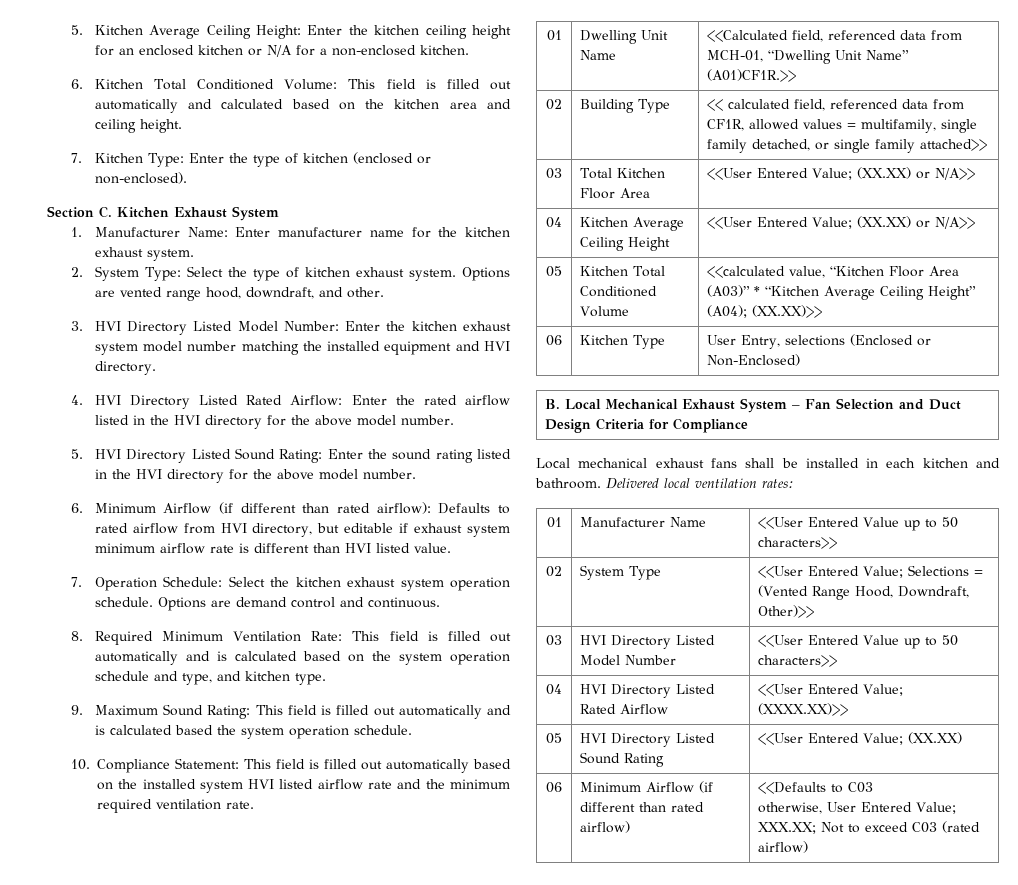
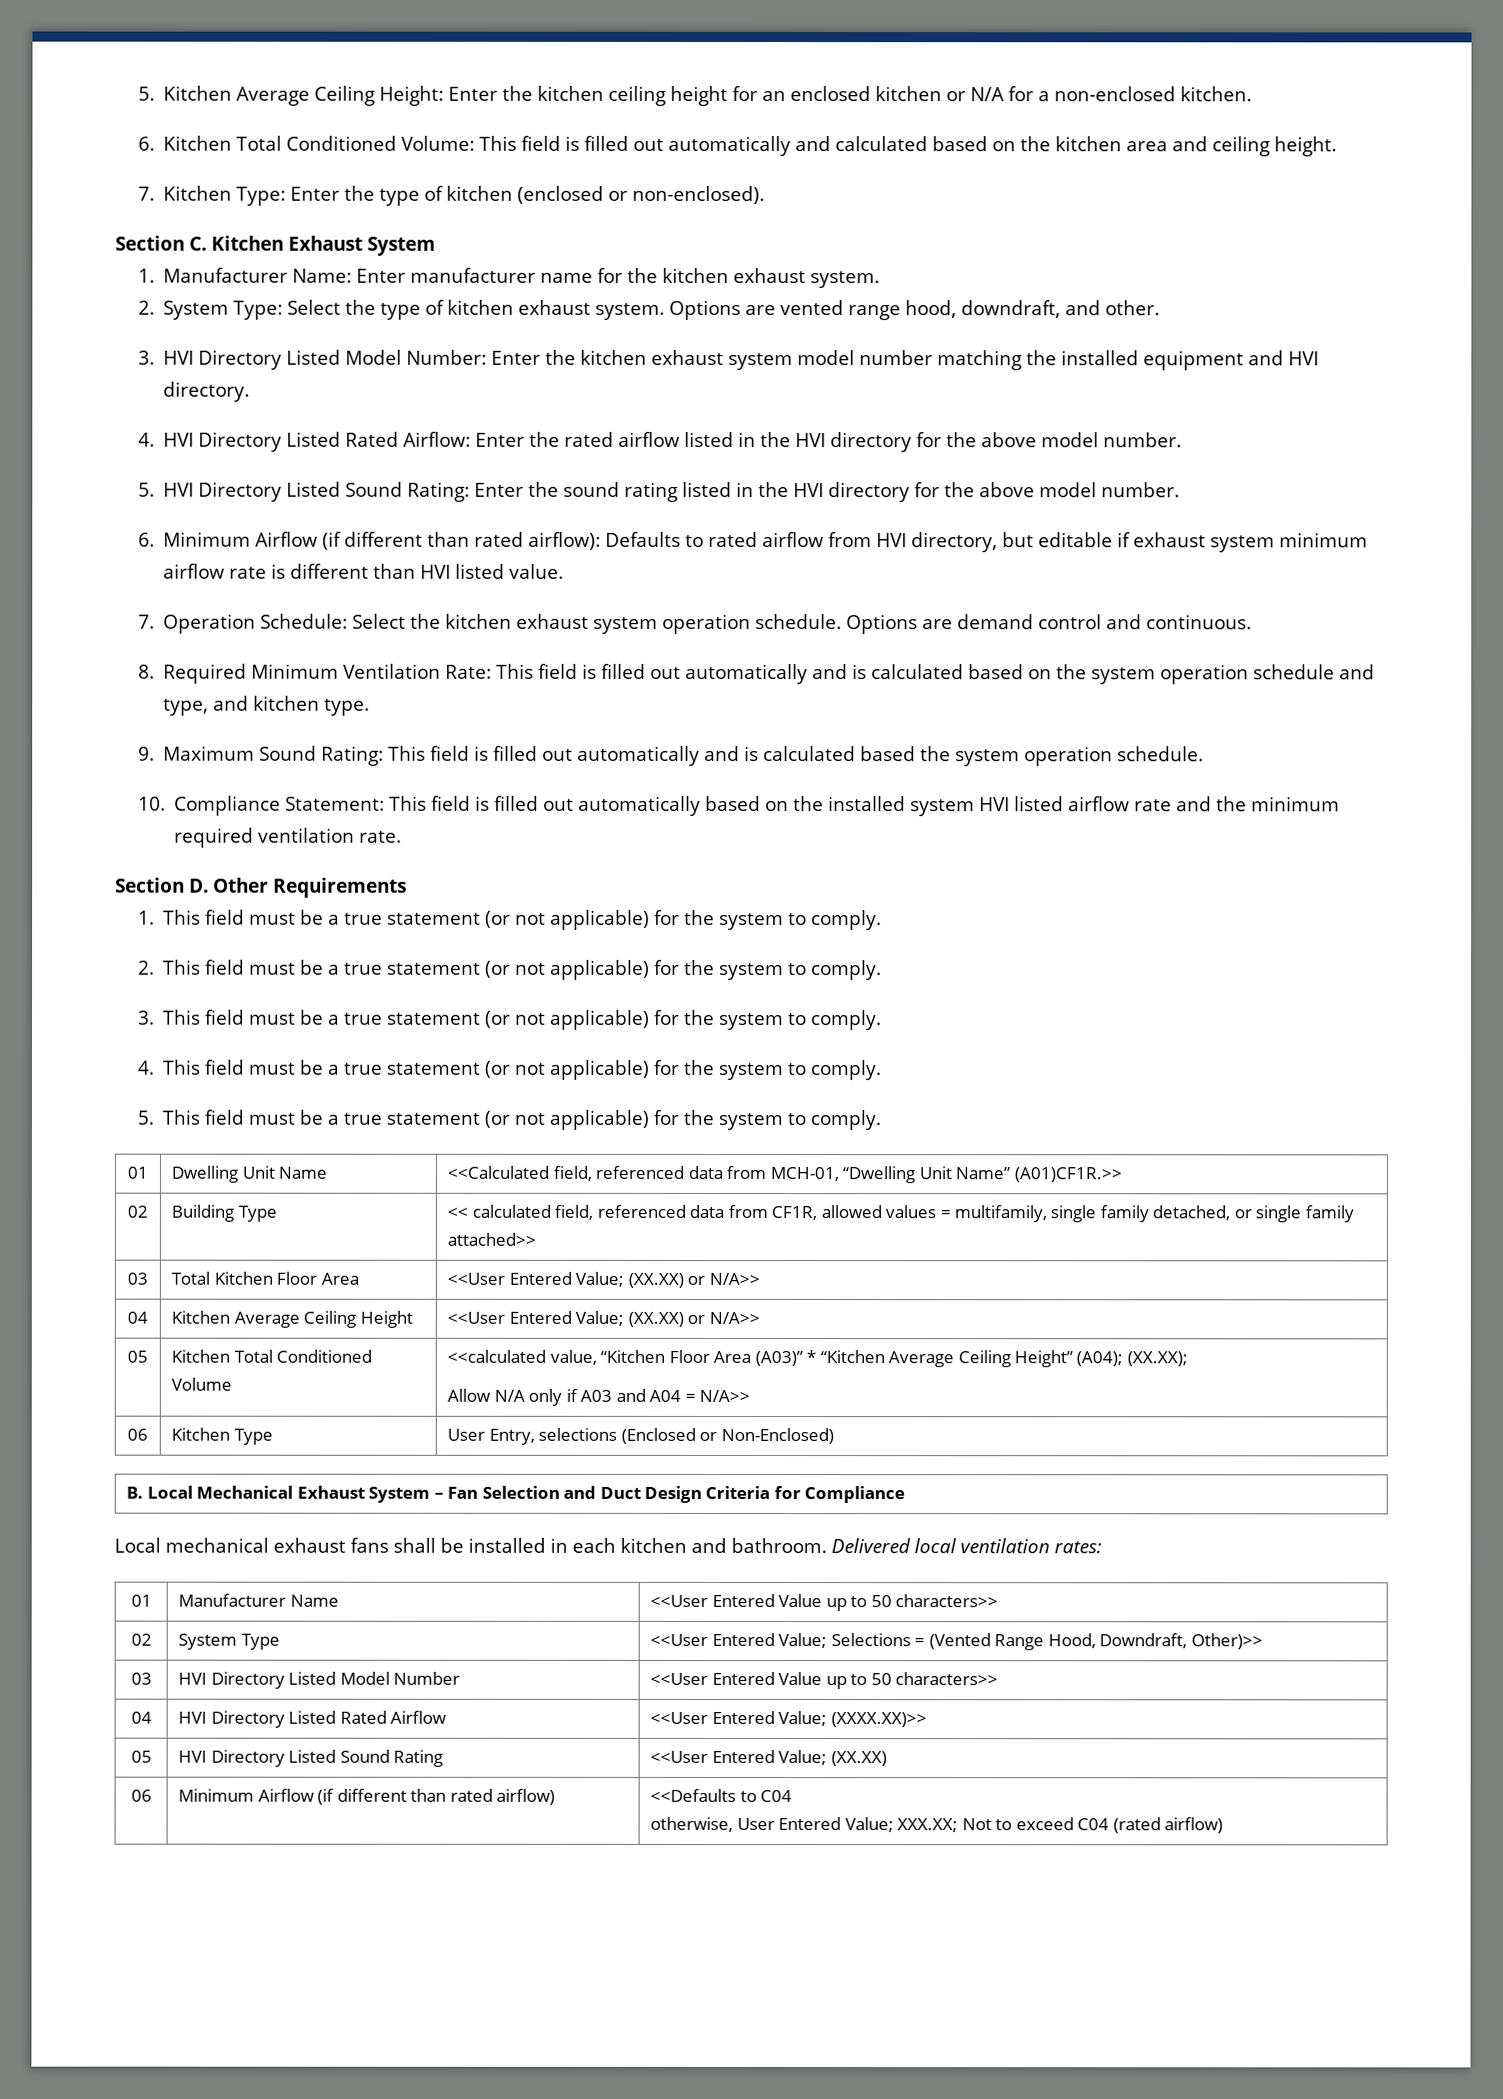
(254, 805) none -> [115,877,407,898] [138,909,883,931] [138,959,883,981] [138,1009,883,1031] [137,1059,882,1081] [137,1109,882,1131] // Section D. Other Requirements // 1. This field must be a true statement (or not applicable) for the system to comply. // 2. This field must be a true statement (or not applicable) for the system to comply. // 3. This field must be a true statement (or not applicable) for the system to comply. // 4. This field must be a true statement (or not applicable) for the system to comply. // 5. This field must be a true statement (or not applicable) for the system to comply.
[752,305,823,318] (XX.XX)>> -> [1126,1351,1188,1367] [447,1388,751,1406] (XX.XX); // Allow N/A only if A03 and A04 = N/A>>
[848,782,874,793] C03 -> [760,1790,793,1803] C04
[912,822,938,833] C03 -> [1077,1818,1110,1831] C04

